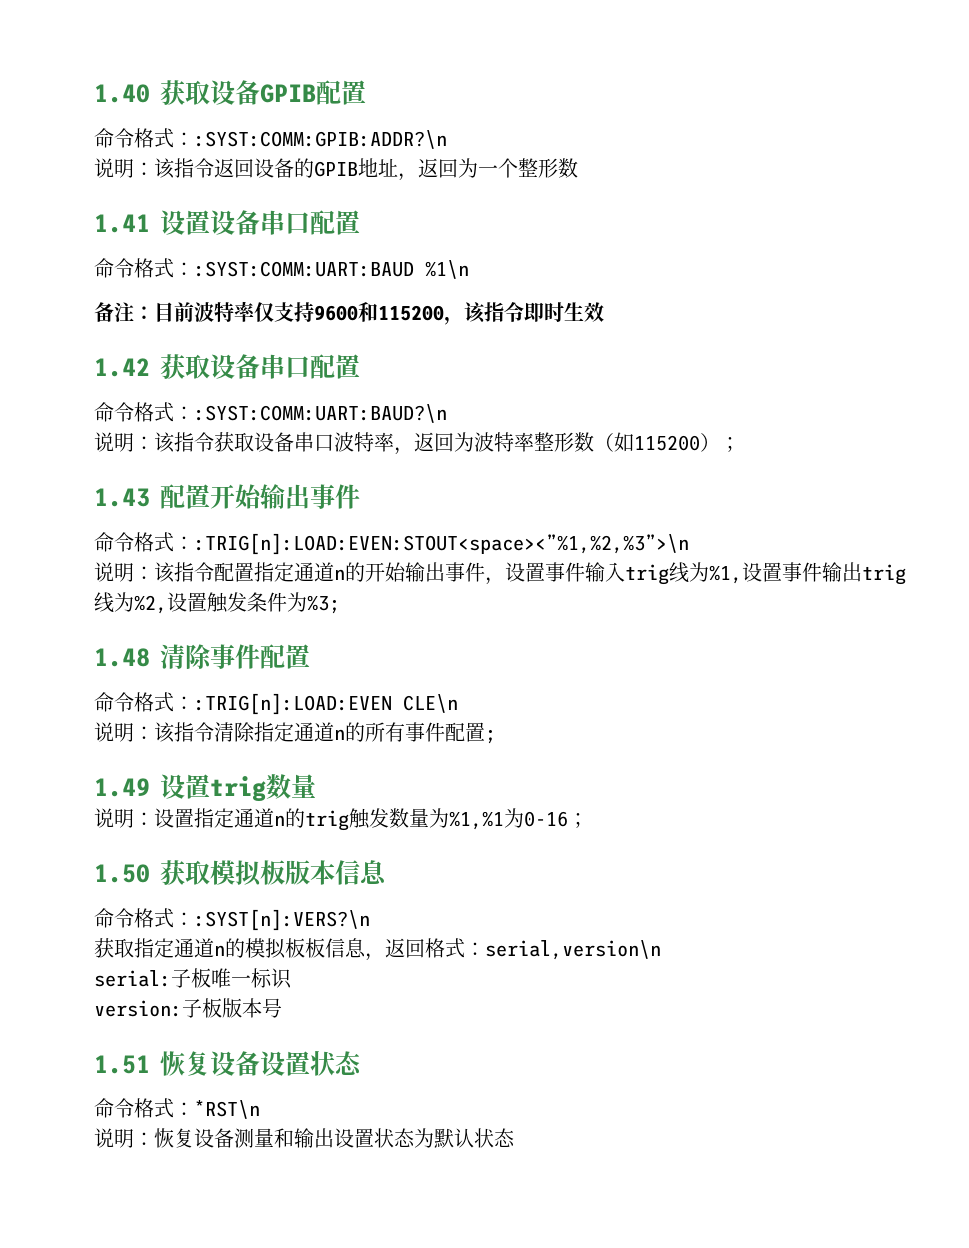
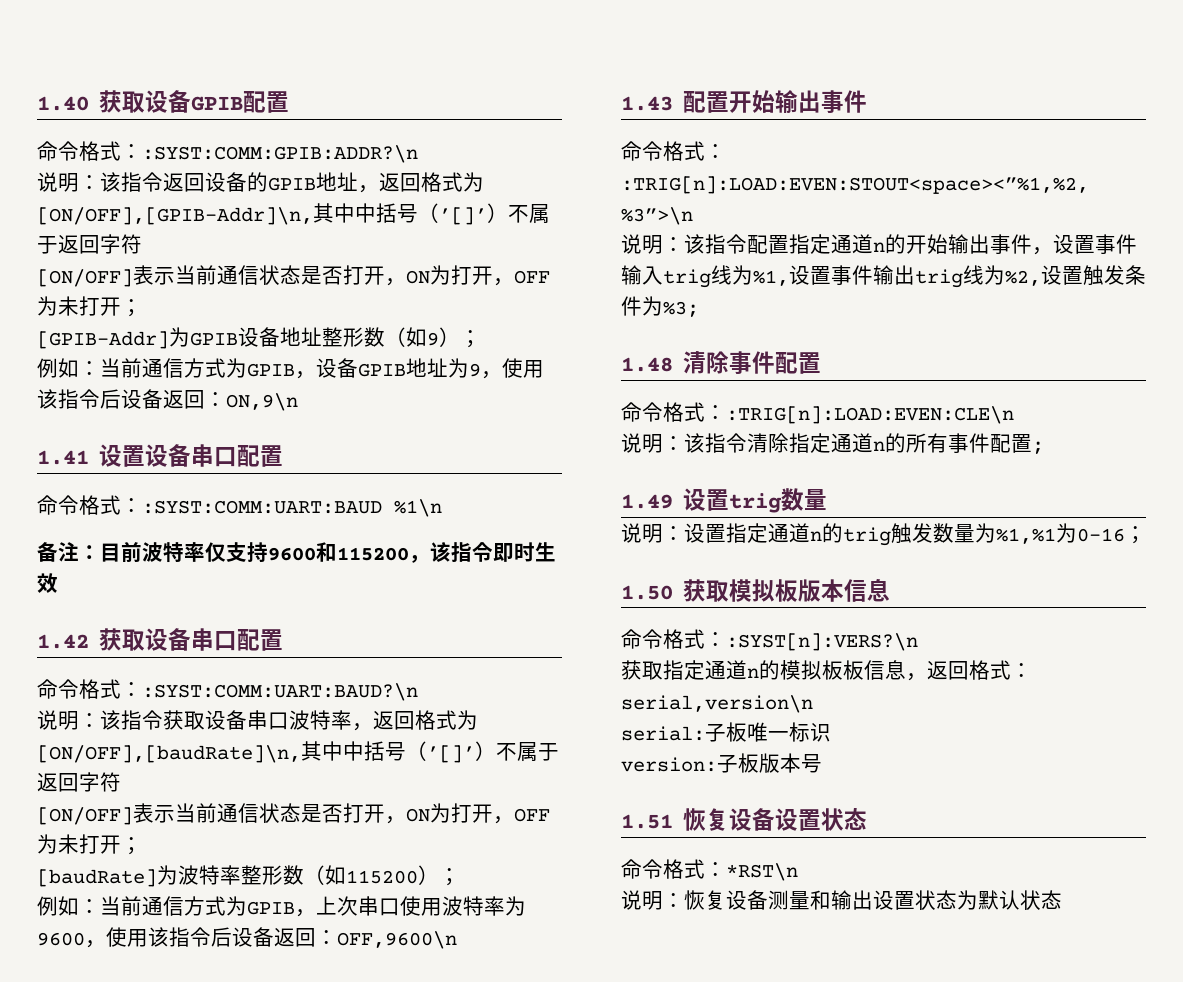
[458,158,578,178] 为一个整形数 -> [421,172,484,192] [37,203,550,225] [37,234,142,254] [37,265,550,287] [37,296,142,317] [37,327,481,349] [37,358,544,379] [37,389,298,411] 格式为[ON/OFF],[GPIB-Addr]\n,其中中括号（’[]’）不属于返回字符 // [ON/OFF]表示当前通信状态是否打开，ON为打开，OFF为未打开； // [GPIB-Addr]为GPIB设备地址整形数（如9）； // 例如：当前通信方式为GPIB，设备GPIB地址为9，使用该指令后设备返回：ON,9\n
(454, 442) none -> [415,710,478,730] [37,741,559,763] [37,772,121,792] [37,803,550,825] [37,834,142,855] [37,869,157,887] 格式为[ON/OFF],[baudRate]\n,其中中括号（’[]’）不属于返回字符 // [ON/OFF]表示当前通信状态是否打开，ON为打开，OFF为未打开； // [baudRate]
(740, 444) none -> [37,896,526,917] [37,927,457,949] // 例如：当前通信方式为GPIB，上次串口使用波特率为9600，使用该指令后设备返回：OFF,9600\n
[194,693,458,715] :TRIG[n]:LOAD:EVEN CLE\n -> [726,406,1014,424] :TRIG[n]:LOAD:EVEN:CLE\n

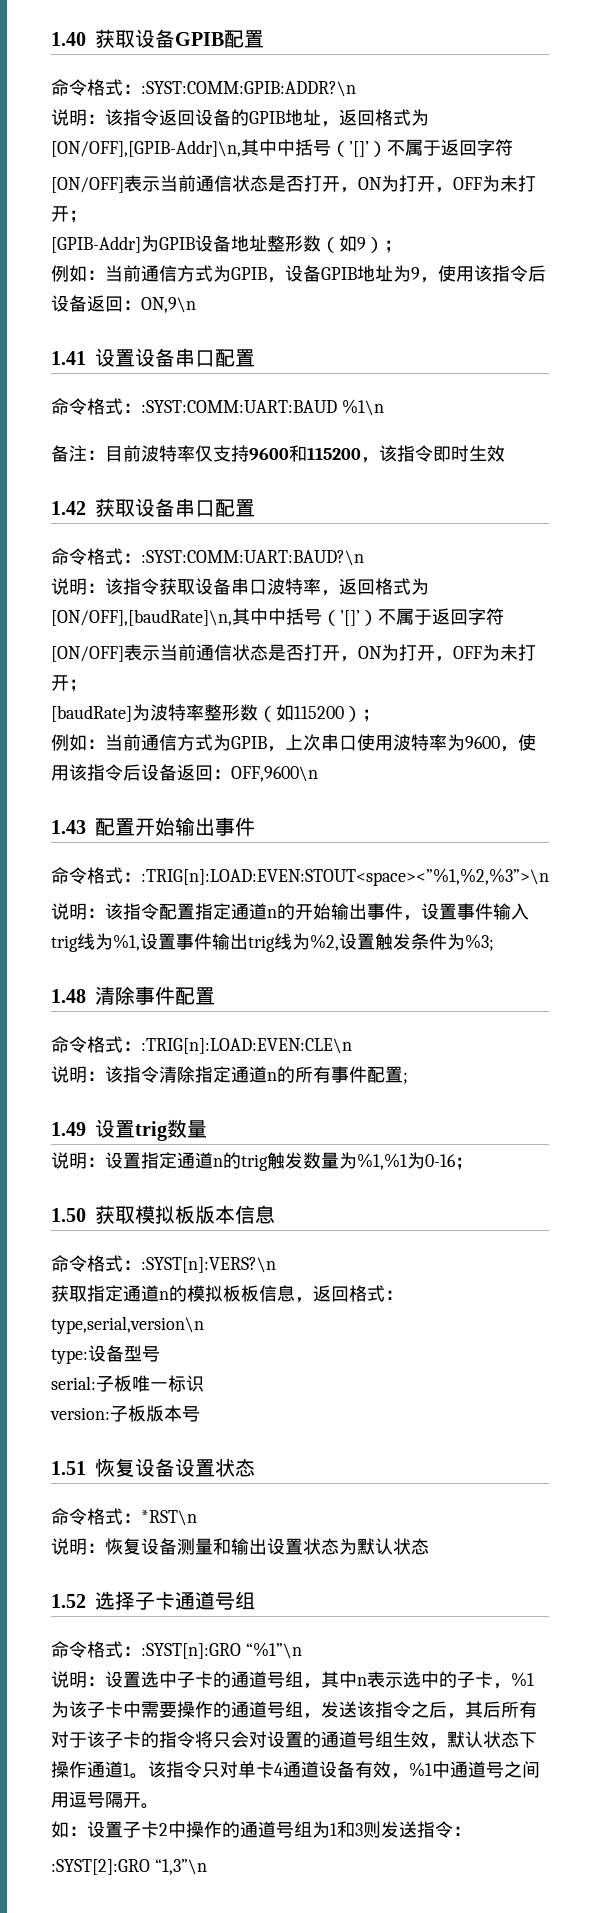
[621,695,813,713] serial,version\n -> [51,1316,204,1334] [51,1345,160,1364] type,serial,version\n // type:设备型号
(1062, 899) none -> [51,1591,255,1610] [51,1641,302,1659] [51,1671,534,1689] [51,1701,537,1719] [51,1731,537,1749] [51,1761,540,1779] [51,1791,159,1809] [51,1821,471,1838] [51,1859,207,1875] // 1.52选择子卡通道号组 // 命令格式：:SYST[n]:GRO “%1”\n // 说明：设置选中子卡的通道号组，其中n表示选中的子卡，%1为该子卡中需要操作的通道号组，发送该指令之后，其后所有对于该子卡的指令将只会对设置的通道号组生效，默认状态下操作通道1。该指令只对单卡4通道设备有效，%1中通道号之间用逗号隔开。 // 如：设置子卡2中操作的通道号组为1和3则发送指令： // :SYST[2]:GRO “1,3”\n

